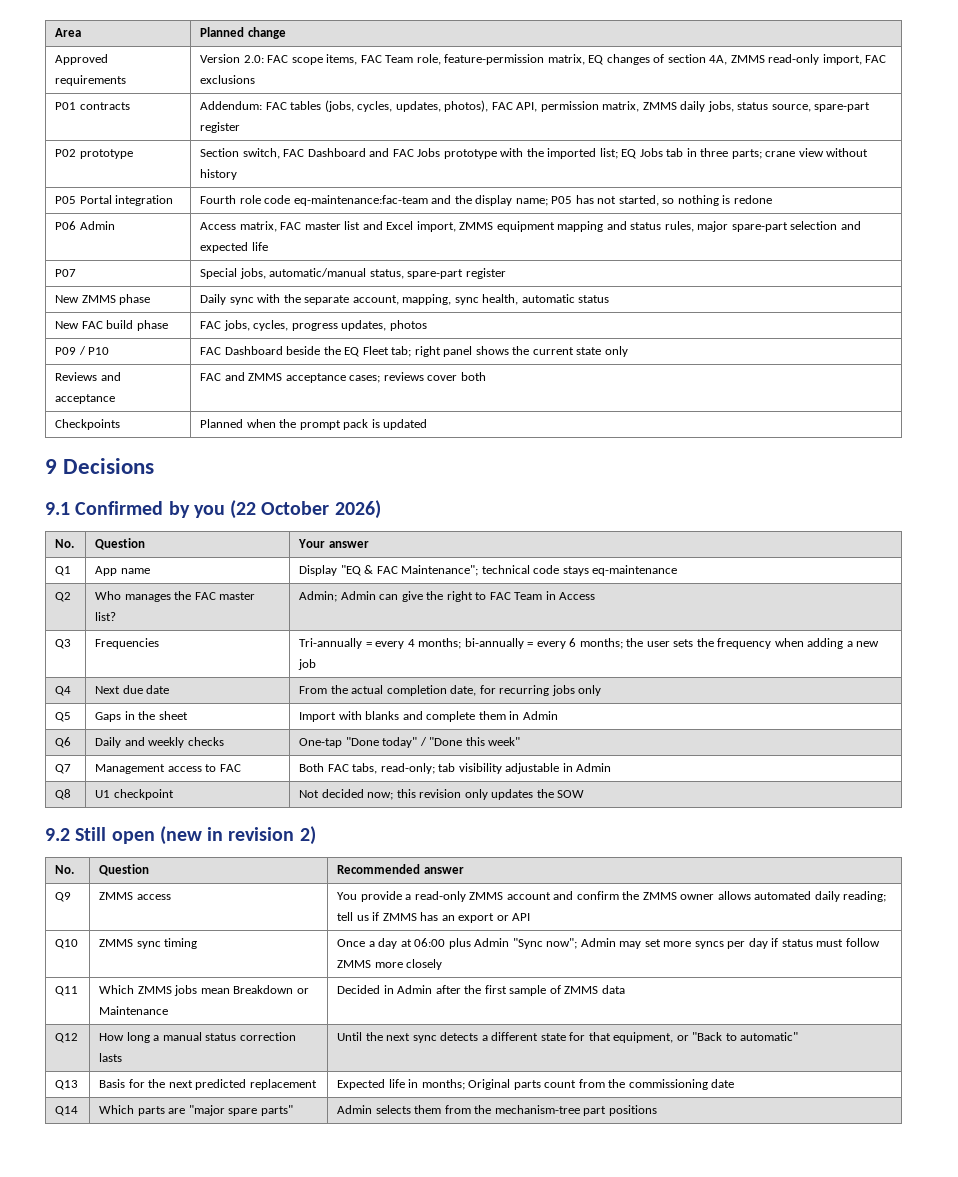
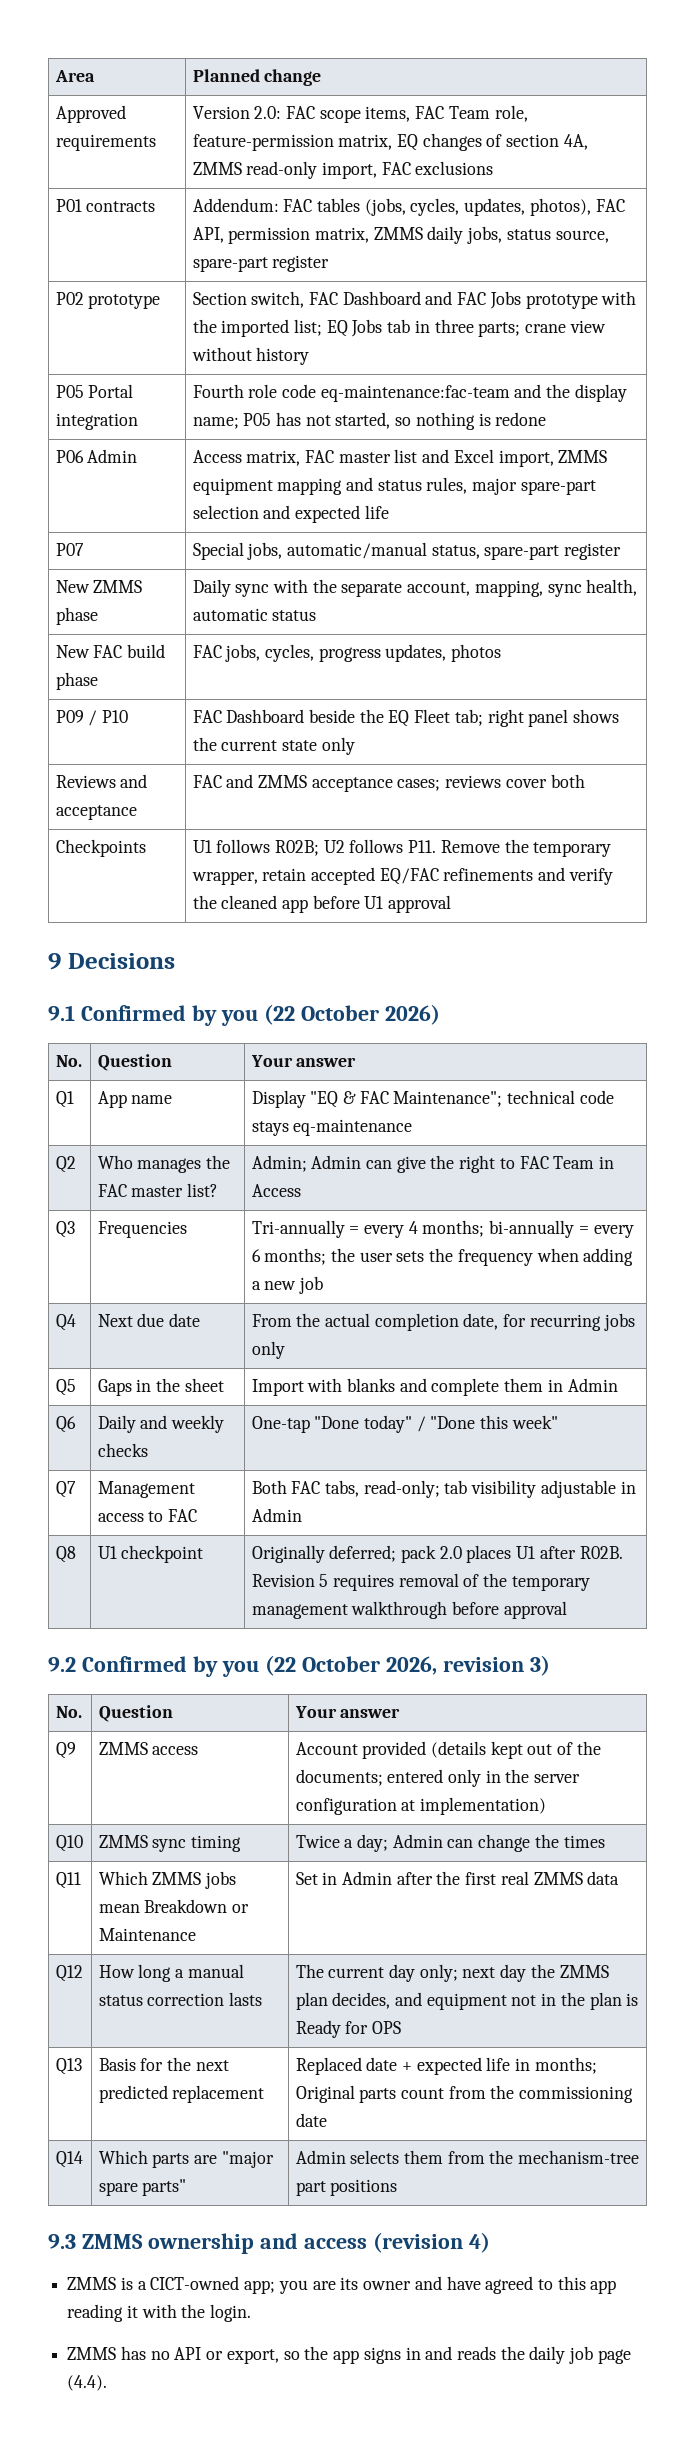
[200,419,428,430] Planned when the prompt pack is updated -> [192,839,612,857] [191,867,613,885] [192,895,452,913] U1 follows R02B; U2 follows P11. Remove the temporary wrapper, retain accepted EQ/FAC refinements and verify the cleaned app before U1 approval
[299,789,585,800] [45,826,316,845] [55,865,75,874] [99,864,150,876] [337,864,421,874] Not decided now; this revision only updates the SOW // 9.2 Still open (new in revision 2) // No. | Question | Recommended -> [251,1545,623,1563] [251,1573,590,1591] [251,1601,567,1619] [48,1655,550,1677] [55,1706,82,1718] [98,1705,173,1722] [294,1706,337,1718] Originally deferred; pack 2.0 places U1 after R02B. Revision 5 requires removal of the temporary management walkthrough before approval // 9.2 Confirmed by you (22 October 2026, revision 3) // No. | Question | Your
[337,891,887,902] [337,912,531,923] [55,939,79,949] [99,938,198,949] [337,938,880,949] [337,959,443,970] You provide a read-only ZMMS account and confirm the ZMMS owner allows automated daily reading; tell us if ZMMS has an export or API // Q10 | ZMMS sync timing | Once a day at 06:00 plus Admin "Sync now"; Admin may set more syncs per day if status must follow ZMMS more closely -> [295,1741,601,1759] [295,1769,581,1787] [295,1797,547,1815] [55,1835,83,1852] [98,1835,242,1852] [295,1834,605,1852] Account provided (details kept out of the documents; entered only in the server configuration at implementation) // Q10 | ZMMS sync timing | Twice a day; Admin can change the times
[337,985,381,994] Decided -> [295,1872,318,1885] Set
[509,985,561,996] sample of -> [500,1871,529,1885] real
[337,1032,799,1043] Until the next sync detects a different state for that equipment, or "Back to automatic" -> [295,1964,609,1982] [295,1992,639,2010] [295,2020,402,2038] The current day only; next day the ZMMS plan decides, and equipment not in the plan is Ready for OPS
[337,1079,386,1090] Expected -> [295,2057,482,2075] Replaced date + expected
(657, 1110) none -> [48,2232,490,2254] [67,2276,617,2294] [67,2304,252,2322] [67,2346,631,2364] [67,2375,108,2391] // 9.3 ZMMS ownership and access (revision 4) // ZMMS is a CICT-owned app; you are its owner and have agreed to this app reading it with the login. // ZMMS has no API or export, so the app signs in and reads the daily job page (4.4).

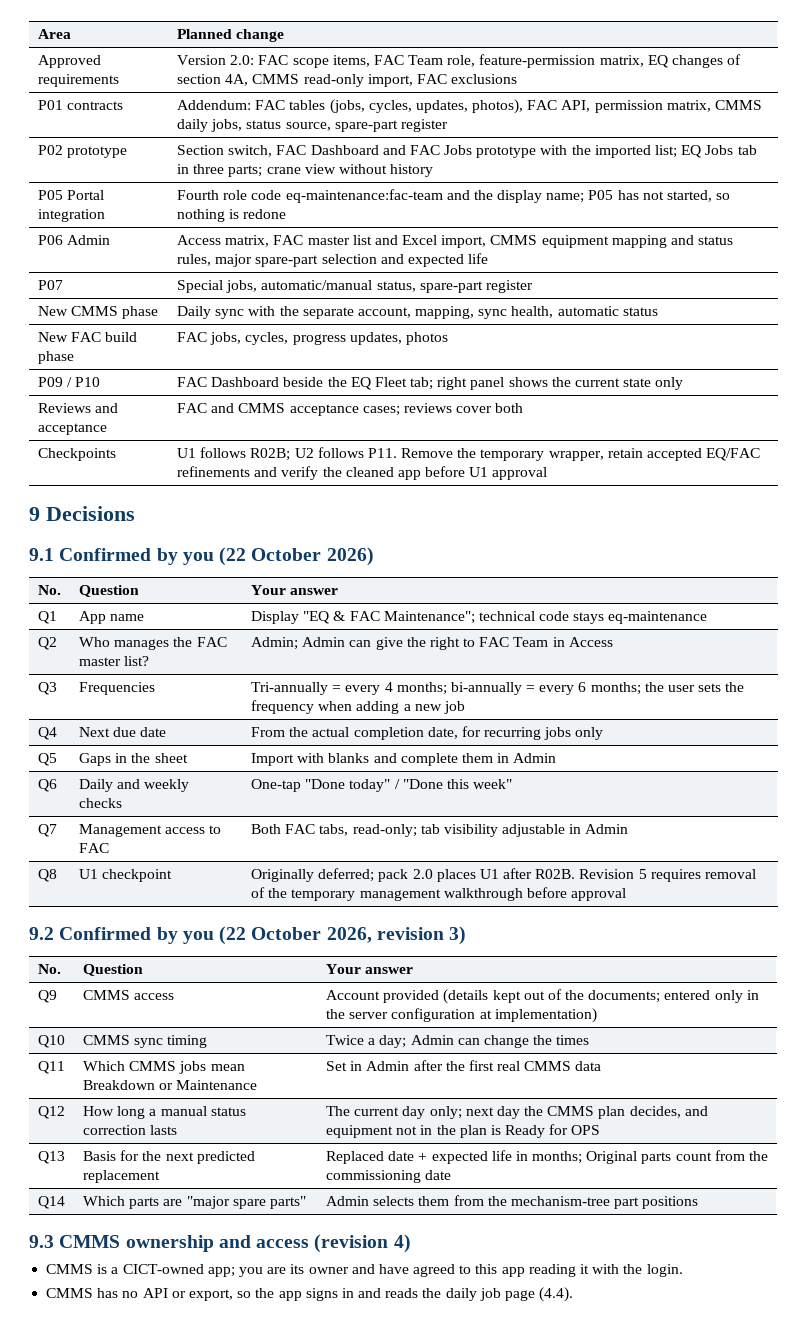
[192,162,242,175] ZMMS -> [252,74,300,84] CMMS
[373,227,423,240] ZMMS -> [715,100,763,110] CMMS
[558,450,608,463] ZMMS -> [490,235,538,245] CMMS
[93,580,143,593] ZMMS -> [71,306,119,316] CMMS
[258,775,308,788] ZMMS -> [238,403,286,413] CMMS
[98,1742,148,1755] ZMMS -> [82,990,130,1000] CMMS
[98,1835,148,1848] ZMMS -> [82,1035,130,1045] CMMS
[152,1872,202,1885] ZMMS -> [129,1061,177,1071] CMMS
[533,1872,583,1885] ZMMS -> [524,1061,572,1071] CMMS
[559,1965,609,1978] ZMMS -> [547,1106,595,1116] CMMS
[81,2234,143,2249] ZMMS -> [59,1235,121,1248] CMMS
[67,2277,117,2290] ZMMS -> [46,1264,94,1274] CMMS
[67,2347,117,2360] ZMMS -> [46,1288,94,1298] CMMS

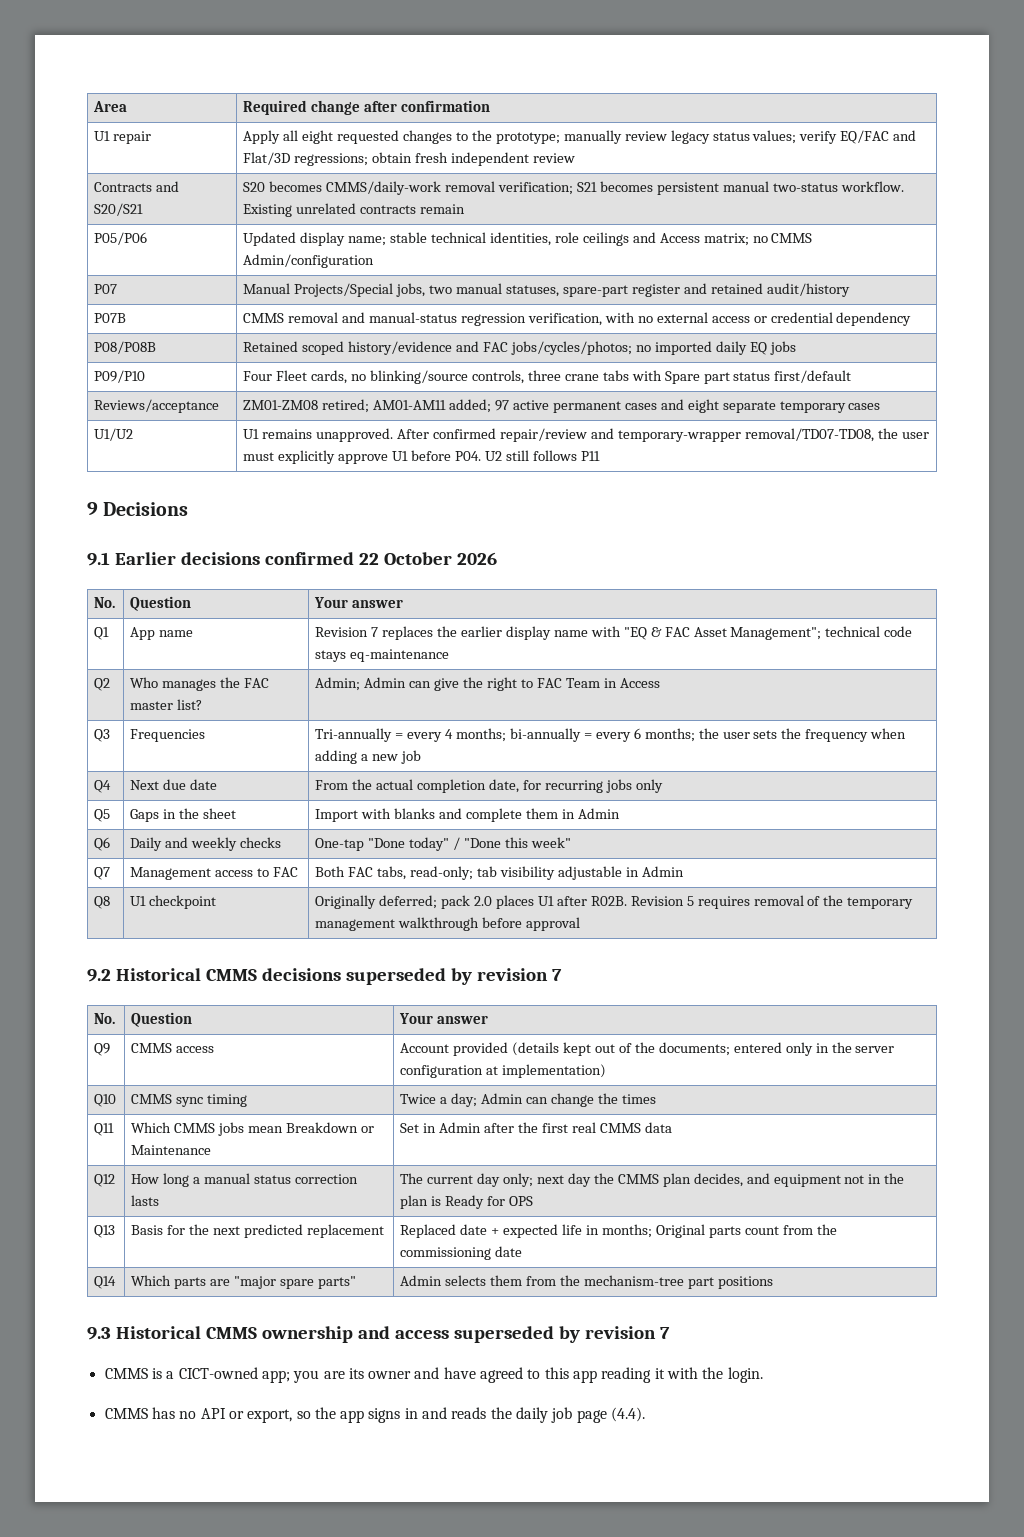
[176,29,285,42] [37,55,101,68] [37,74,119,87] [176,54,742,68] [176,74,518,87] [37,100,124,110] [176,99,763,114] [176,119,448,132] [37,145,128,158] [176,145,757,158] [176,164,434,177] [37,190,105,200] [37,209,105,222] [176,189,731,203] [176,209,287,222] [37,235,111,245] [176,235,734,248] [176,253,489,267] [37,280,63,290] [176,280,533,293] [37,306,159,319] [176,306,658,319] [37,332,138,342] [37,351,74,364] [176,332,448,345] [37,377,101,387] [176,377,684,390] [37,403,119,413] [37,423,107,435] [176,403,524,416] [37,448,116,461] [176,447,761,461] [176,466,548,480] [29,506,135,521] [29,547,374,566] Planned change // Approved requirements | Version 2.0: FAC scope items, FAC Team role, feature-permission matrix, EQ changes of section 4A, CMMS read-only import, FAC exclusions // P01 contracts | Addendum: FAC tables (jobs, cycles, updates, photos), FAC API, permission matrix, CMMS daily jobs, status source, spare-part register // P02 prototype | Section switch, FAC Dashboard and FAC Jobs prototype with the imported list; EQ Jobs tab in three parts; crane view without history // P05 Portal integration | Fourth role code eq-maintenance:fac-team and the display name; P05 has not started, so nothing is redone // P06 Admin | Access matrix, FAC master list and Excel import, CMMS equipment mapping and status rules, major spare-part selection and expected life // P07 | Special jobs, automatic/manual status, spare-part register // New CMMS phase | Daily sync with the separate account, mapping, sync health, automatic status // New FAC build phase | FAC jobs, cycles, progress updates, photos // P09 / P10 | FAC Dashboard beside the EQ Fleet tab; right panel shows the current state only // Reviews and acceptance | FAC and CMMS acceptance cases; reviews cover both // Checkpoints | U1 follows R02B; U2 follows P11. Remove the temporary wrapper, retain accepted EQ/FAC refinements and verify the cleaned app before U1 approval // 9 Decisions // 9.1 Confirmed by you (22 October 2026) -> [243,100,491,115] [94,131,152,144] [243,130,917,144] [243,152,576,166] [94,181,180,192] [94,203,144,216] [243,181,904,195] [243,203,466,217] [94,232,148,245] [243,232,813,246] [243,254,375,268] [94,284,118,294] [243,283,850,297] [94,313,127,323] [243,312,912,326] [94,341,157,354] [243,341,796,355] [94,370,146,383] [243,370,852,384] [94,399,220,413] [243,399,881,413] [94,428,134,441] [243,428,929,442] [243,450,600,464] [87,502,189,516] [87,552,497,566] Required change after confirmation // U1 repair | Apply all eight requested changes to the prototype; manually review legacy status values; verify EQ/FAC and Flat/3D regressions; obtain fresh independent review // Contracts and S20/S21 | S20 becomes CMMS/daily-work removal verification; S21 becomes persistent manual two-status workflow. Existing unrelated contracts remain // P05/P06 | Updated display name; stable technical identities, role ceilings and Access matrix; no CMMS Admin/configuration // P07 | Manual Projects/Special jobs, two manual statuses, spare-part register and retained audit/history // P07B | CMMS removal and manual-status regression verification, with no external access or credential dependency // P08/P08B | Retained scoped history/evidence and FAC jobs/cycles/photos; no imported daily EQ jobs // P09/P10 | Four Fleet cards, no blinking/source controls, three crane tabs with Spare part status first/default // Reviews/acceptance | ZM01-ZM08 retired; AM01-AM11 added; 97 active permanent cases and eight separate temporary cases // U1/U2 | U1 remains unapproved. After confirmed repair/review and temporary-wrapper removal/TD07-TD08, the user must explicitly approve U1 before P04. U2 still follows P11 // 9 Decisions // 9.1 Earlier decisions confirmed 22 October 2026
[250,611,299,624] Display -> [315,626,621,640] Revision 7 replaces the earlier display name with
[383,611,475,624] Maintenance"; -> [693,627,822,640] Asset Management";
[59,926,467,945] Confirmed by you (22 October 2026, revision 3) -> [115,968,562,985] Historical CMMS decisions superseded by revision 7
(54, 1241) none -> [115,1326,201,1339] Historical
[314,1234,411,1253] (revision 4) -> [453,1326,670,1343] superseded by revision 7

